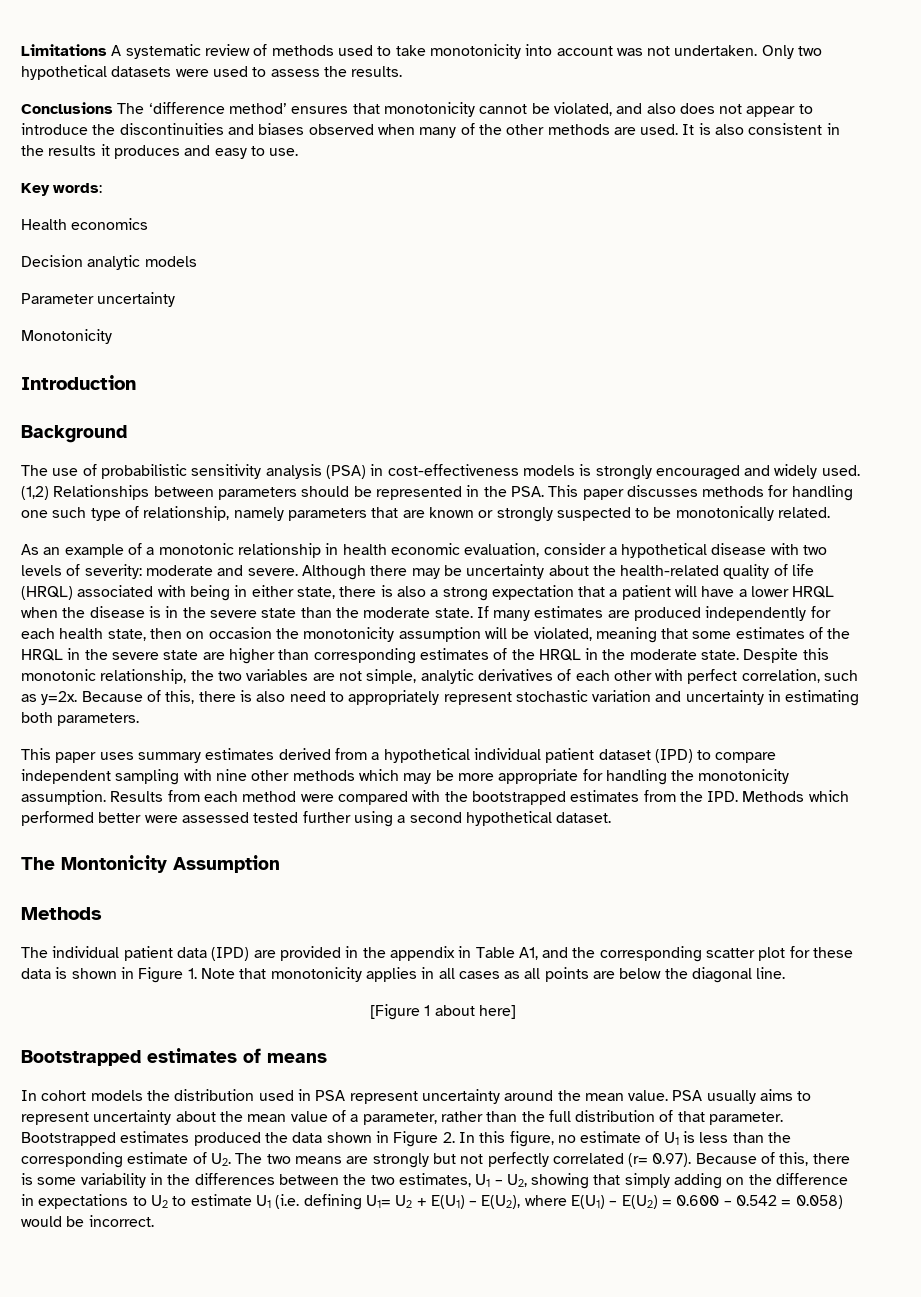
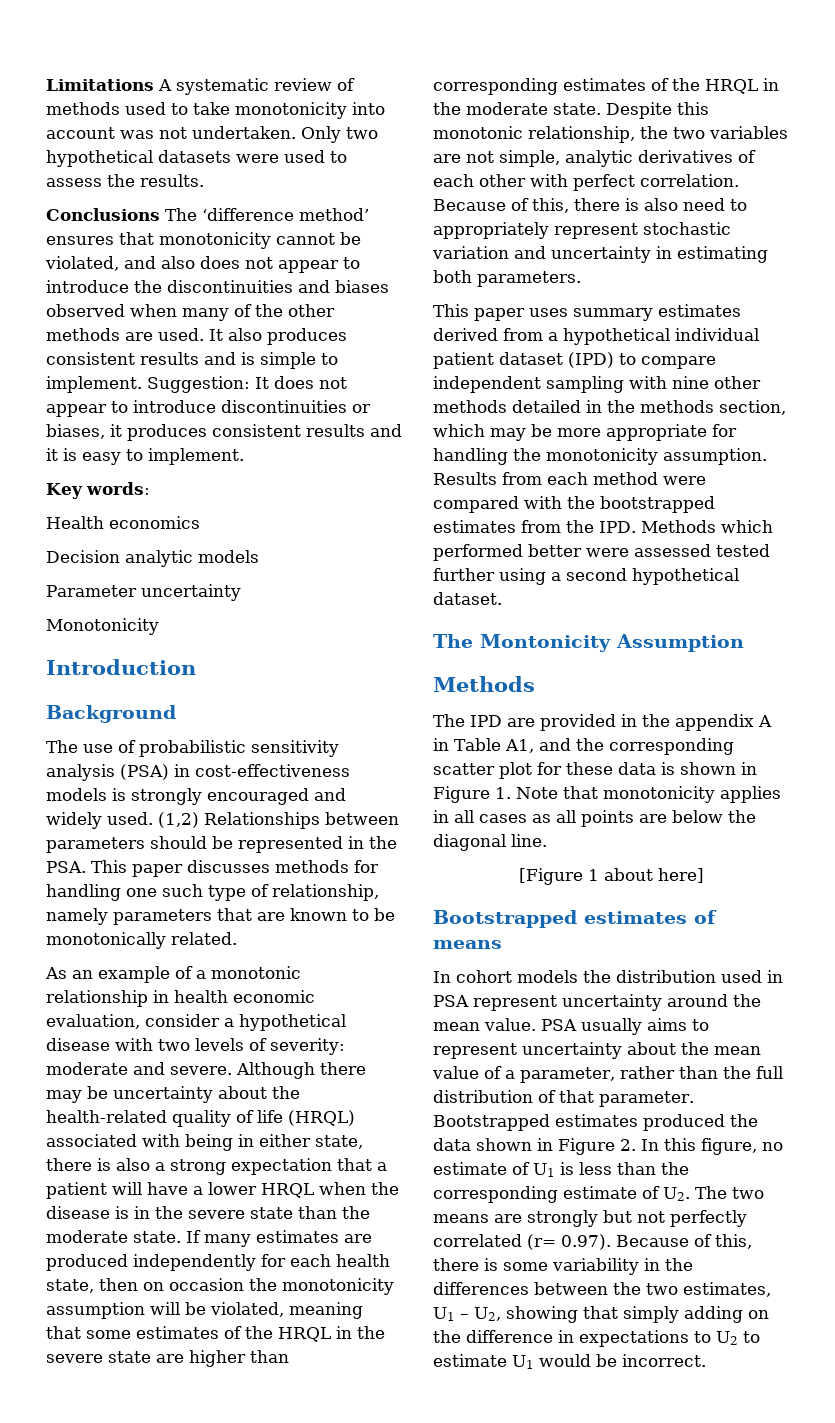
[698,123,840,135] [21,144,211,159] is also consistent in the results it produces and -> [228,328,347,345] [46,352,338,369] [46,376,347,393] [46,400,371,417] [46,424,402,441] [46,448,77,461] also produces consistent results and is simple to implement. Suggestion: It does not appear to introduce discontinuities or biases, it produces consistent results and it is
[269,148,299,156] use. -> [148,448,244,465] implement.
[478,507,631,522] or strongly suspected -> (347, 914) none
[741,669,859,683] [21,691,78,705] correlation, such as y=2x. -> [640,174,739,187] correlation.
(355, 775) none -> [512,400,786,415] detailed in the methods section,
[52,946,250,961] individual patient data (IPD) -> [470,715,502,727] IPD
(455, 953) none -> [758,715,772,727] A
[275,1194,843,1210] (i.e. defining U1= U2 + E(U1) – E(U2), where E(U1) – E(U2) = 0.600 – 0.542 = 0.058) -> (534, 1362) none

